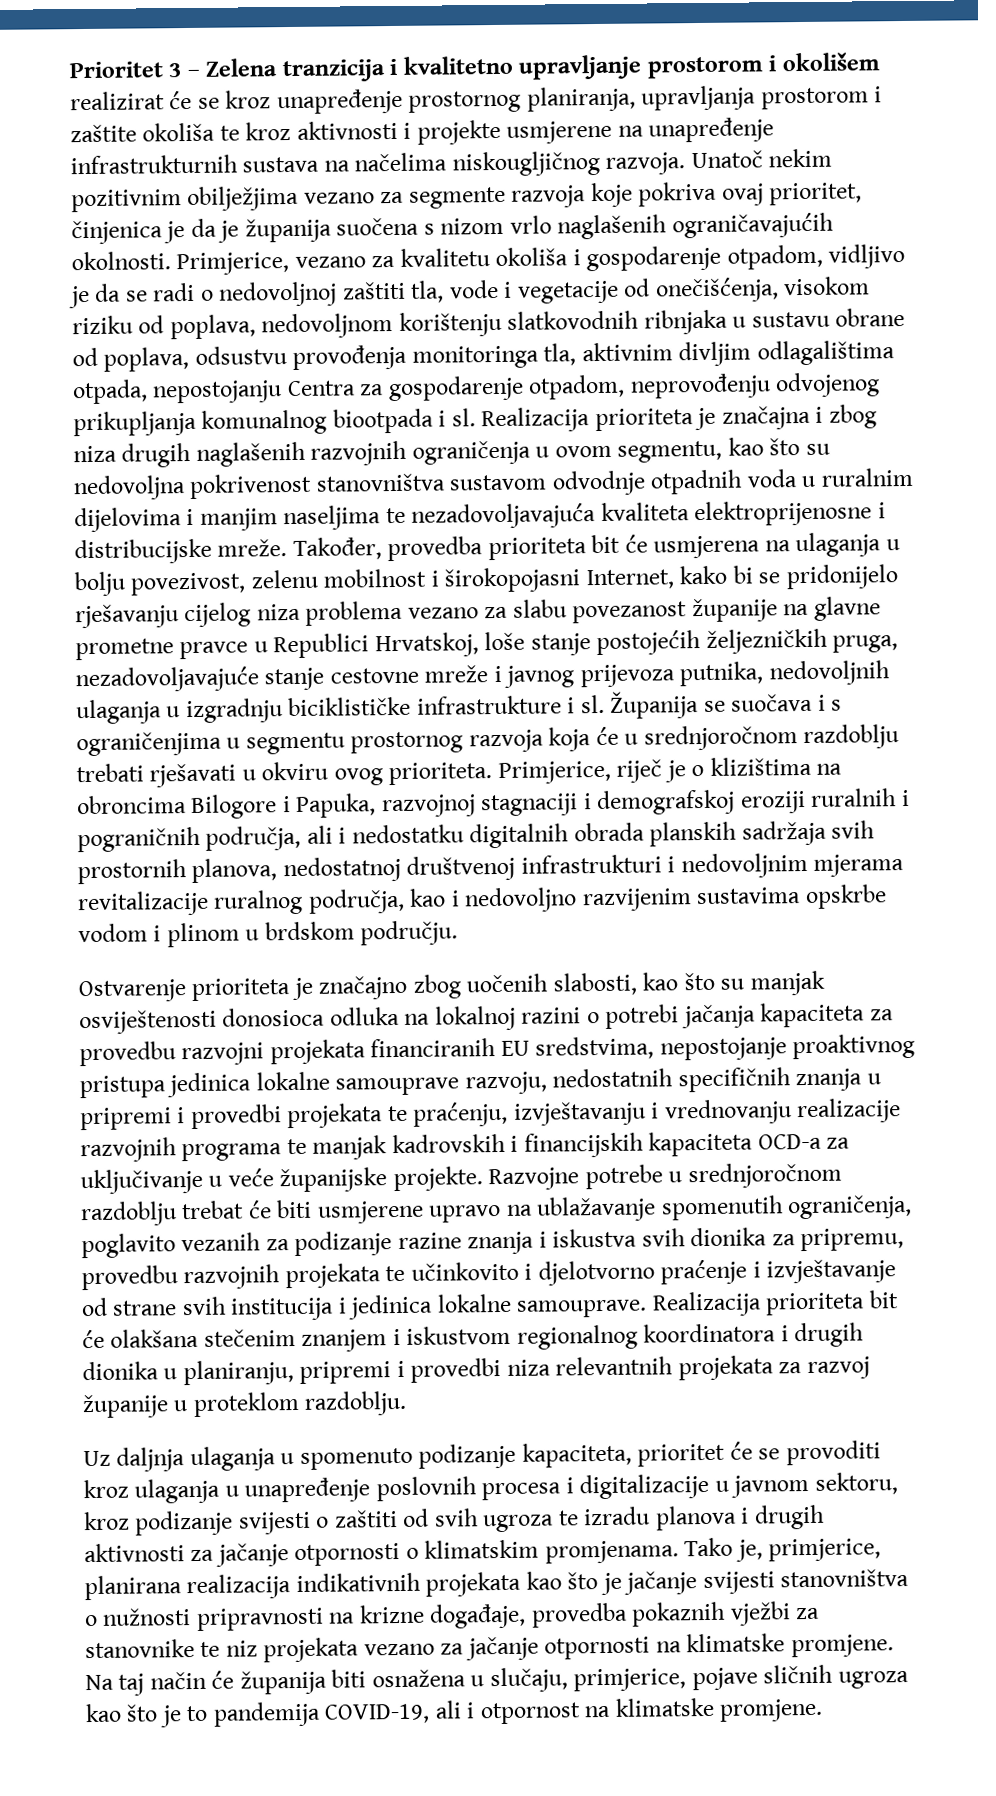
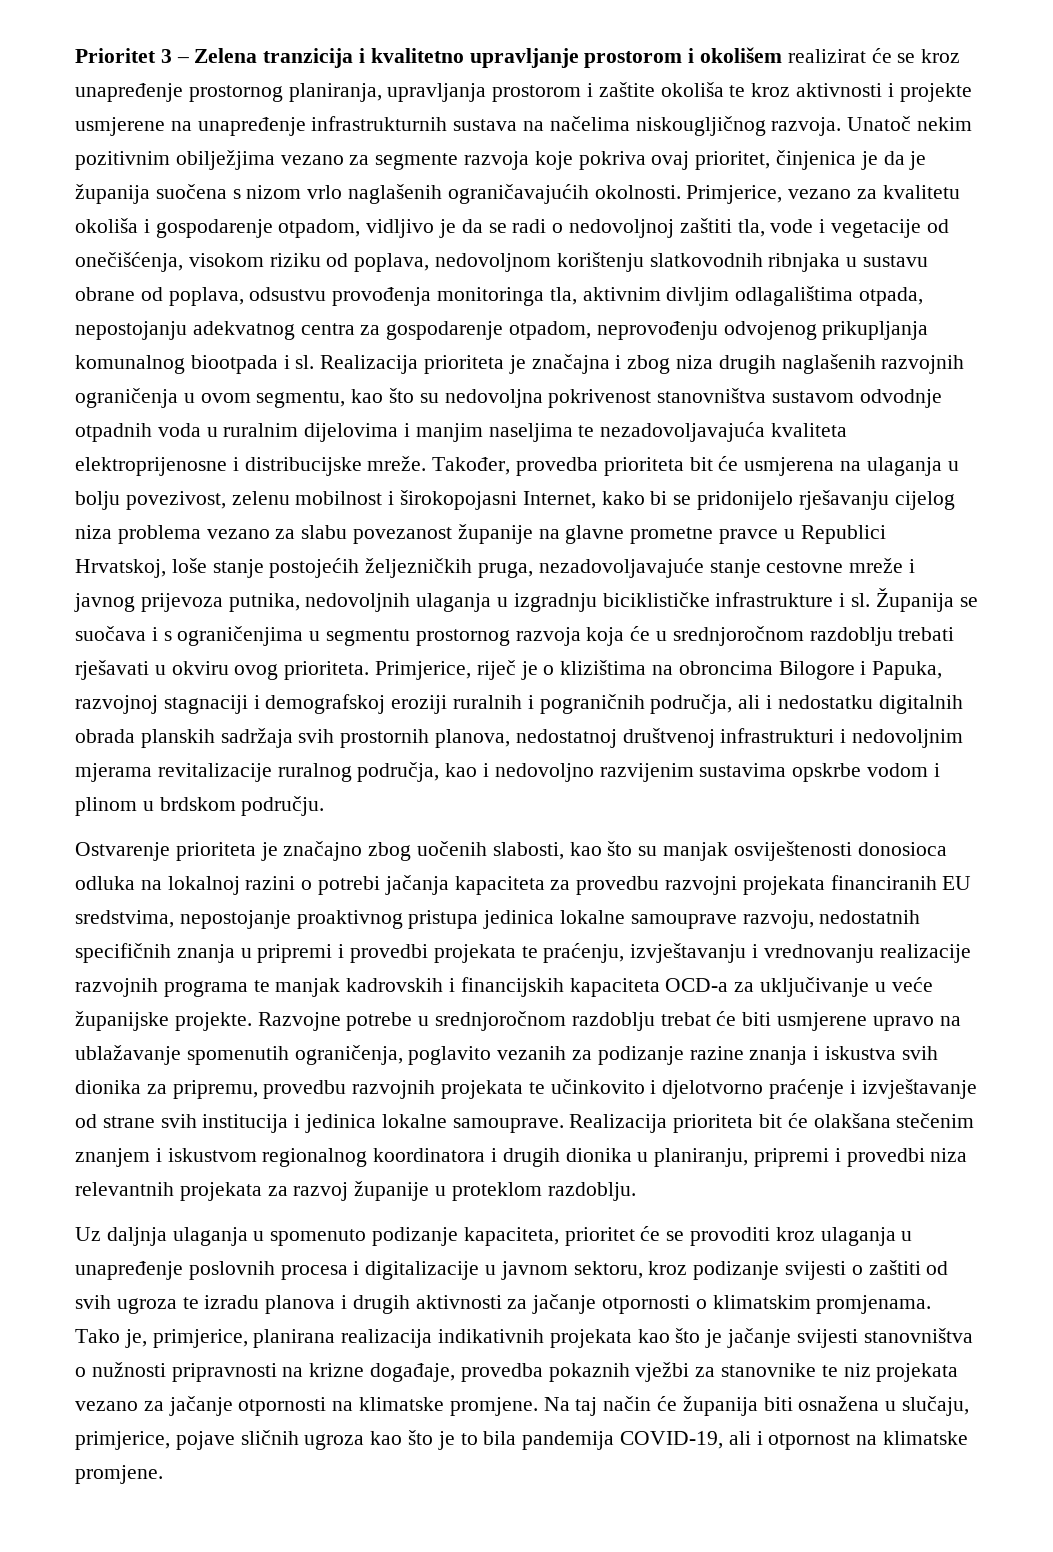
[286,380,356,397] Centra -> [192,321,355,340] adekvatnog centra
(209, 1713) none -> [483,1431,517,1445] bila

